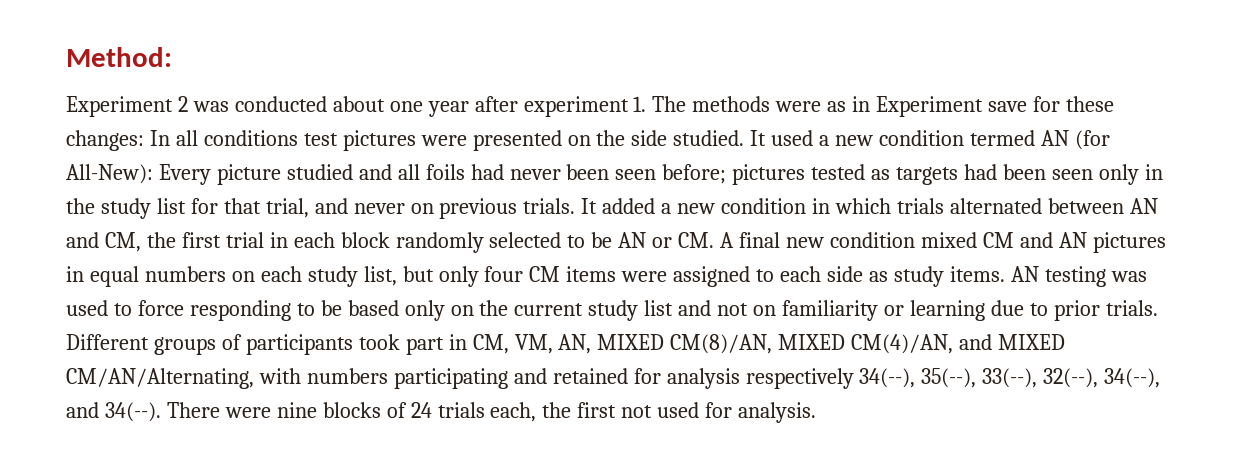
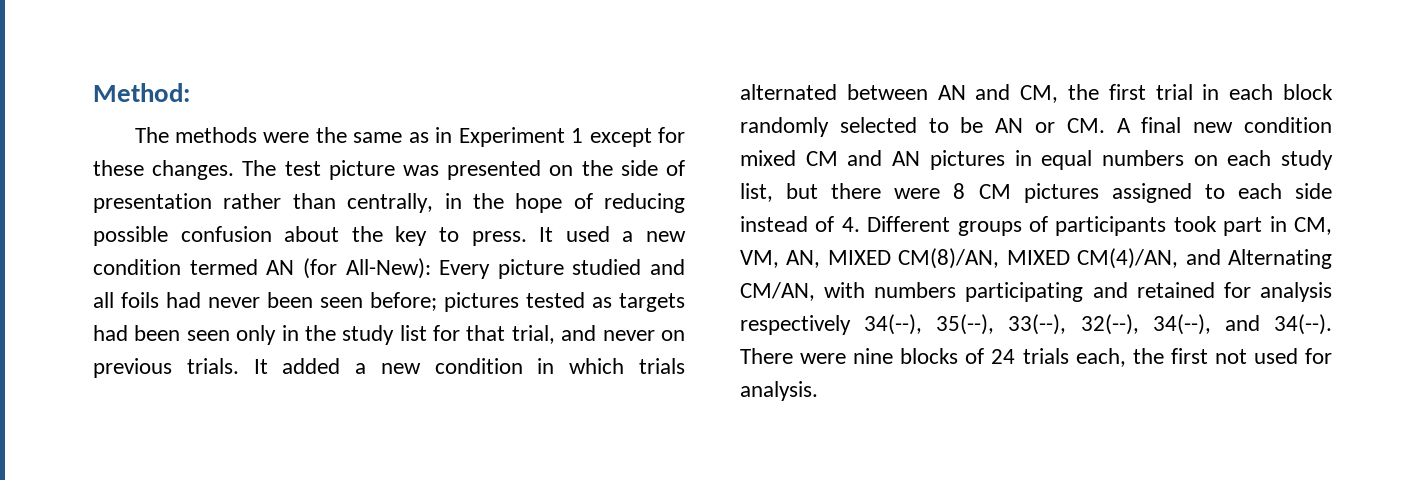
[66,96,647,117] Experiment 2 was conducted about one year after experiment 1. -> (190, 92) none
(822, 106) none -> [315,127,403,143] the same
[988,96,1114,112] [66,130,745,151] save for these changes: In all conditions test pictures were presented on the side studied. -> [571,127,686,147] [93,160,685,180] [93,193,685,213] [93,226,527,246] 1 except for these changes. The test picture was presented on the side of presentation rather than centrally, in the hope of reducing possible confusion about the key to press.
[438,266,1147,287] [66,300,1158,321] only four CM items were assigned to each side as study items. AN testing was used to force responding to be based only on the current study list and not on familiarity or learning due to prior trials. -> [831,183,1332,203] [740,216,860,232] there were 8 CM pictures assigned to each side instead of 4.
[998,334,1066,350] [66,368,254,389] MIXED CM/AN/Alternating, -> [1228,249,1332,269] [740,282,815,301] Alternating CM/AN,

